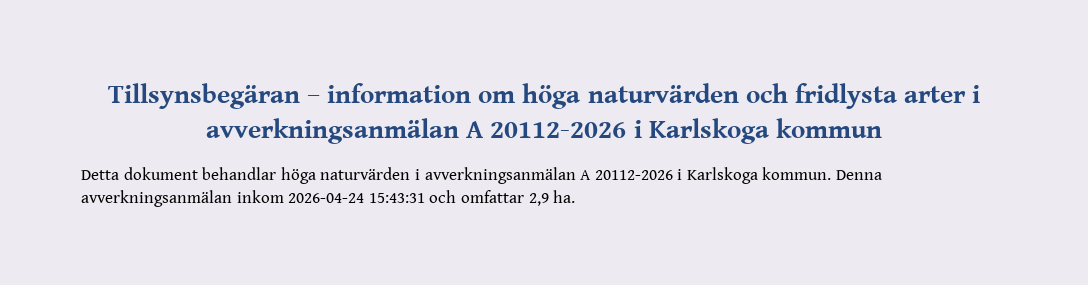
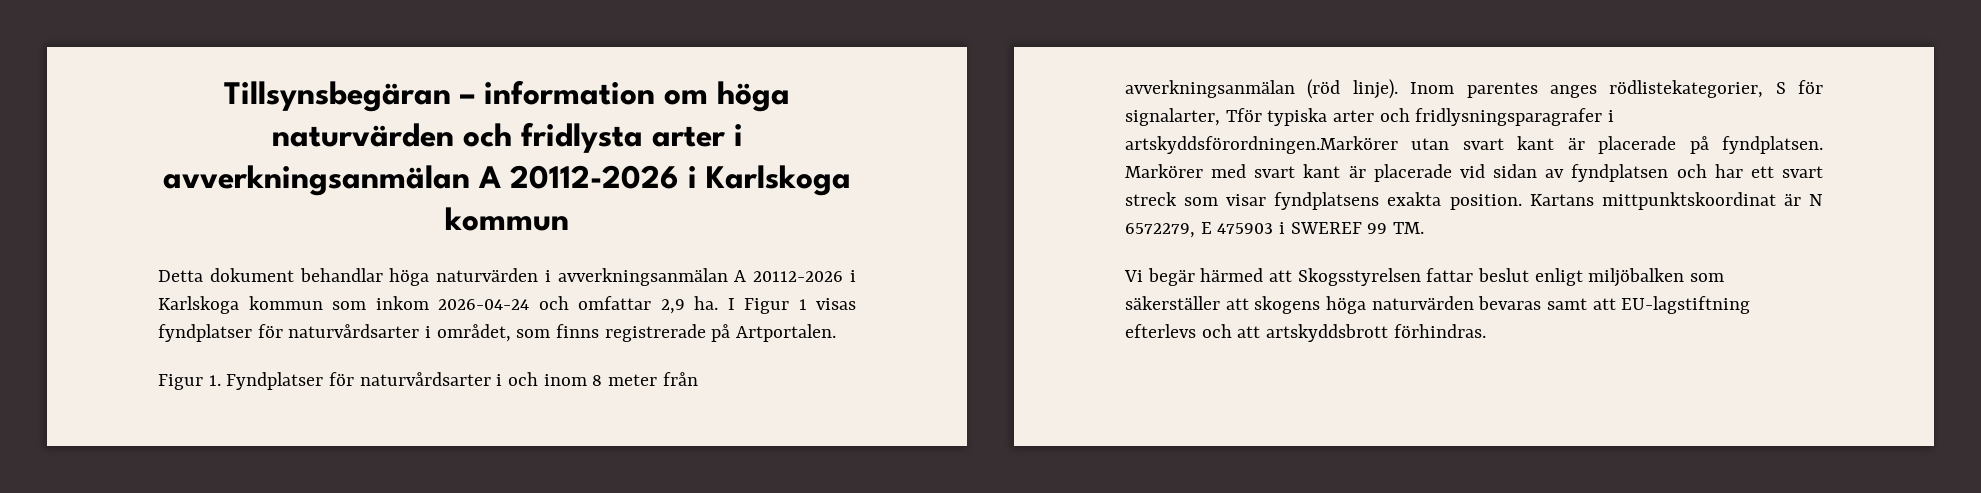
[762,167,883,180] [81,190,232,207] kommun. Denna avverkningsanmälan -> [248,296,366,310] kommun som
[368,193,425,203] 15:43:31 -> (529, 304) none
(576, 196) none -> [727,298,856,314] [158,324,837,342] [158,372,698,390] [1125,79,1823,99] [1125,108,1615,126] [1125,136,1823,154] [1125,164,1823,182] [1125,192,1823,210] [1125,222,1425,238] [1124,268,1725,287] [1125,296,1751,314] [1125,324,1486,342] I Figur 1 visas fyndplatser för naturvårdsarter i området, som finns registrerade på Artportalen. // Figur 1. Fyndplatser för naturvårdsarter i och inom 8 meter från avverkningsanmälan (röd linje). Inom parentes anges rödlistekategorier, S för signalarter, Tför typiska arter och fridlysningsparagrafer i artskyddsförordningen.Markörer utan svart kant är placerade på fyndplatsen. Markörer med svart kant är placerade vid sidan av fyndplatsen och har ett svart streck som visar fyndplatsens exakta position. Kartans mittpunktskoordinat är N 6572279, E 475903 i SWEREF 99 TM. // Vi begär härmed att Skogsstyrelsen fattar beslut enligt miljöbalken som säkerställer att skogens höga naturvärden bevaras samt att EU-lagstiftning efterlevs och att artskyddsbrott förhindras.

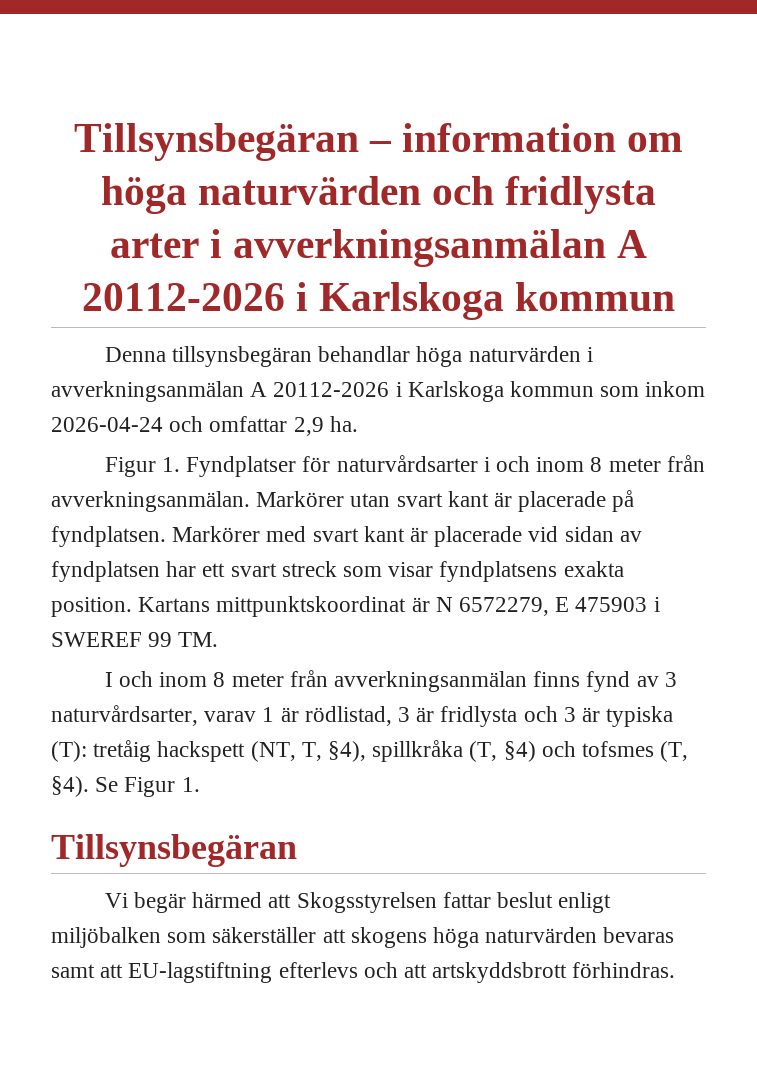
[158,268,294,282] Detta dokument -> [104,346,312,367] Denna tillsynsbegäran
[727,298,856,314] [158,324,837,342] I Figur 1 visas fyndplatser för naturvårdsarter i området, som finns registrerade på Artportalen. -> (358, 424) none
[1125,79,1823,99] [1125,108,1615,126] [1125,136,1398,154] avverkningsanmälan (röd linje). Inom parentes anges rödlistekategorier, S för signalarter, Tför typiska arter och fridlysningsparagrafer i artskyddsförordningen.Markörer -> [51,491,345,512] avverkningsanmälan. Markörer
[1676,164,1707,178] och -> (160, 571) none
(1425, 228) none -> [104,670,677,692] [51,705,674,727] [51,740,689,762] [51,776,200,797] [51,834,297,867] // I och inom 8 meter från avverkningsanmälan finns fynd av 3 naturvårdsarter, varav 1 är rödlistad, 3 är fridlysta och 3 är typiska (T): tretåig hackspett (NT, T, §4), spillkråka (T, §4) och tofsmes (T, §4). Se Figur 1. // Tillsynsbegäran

